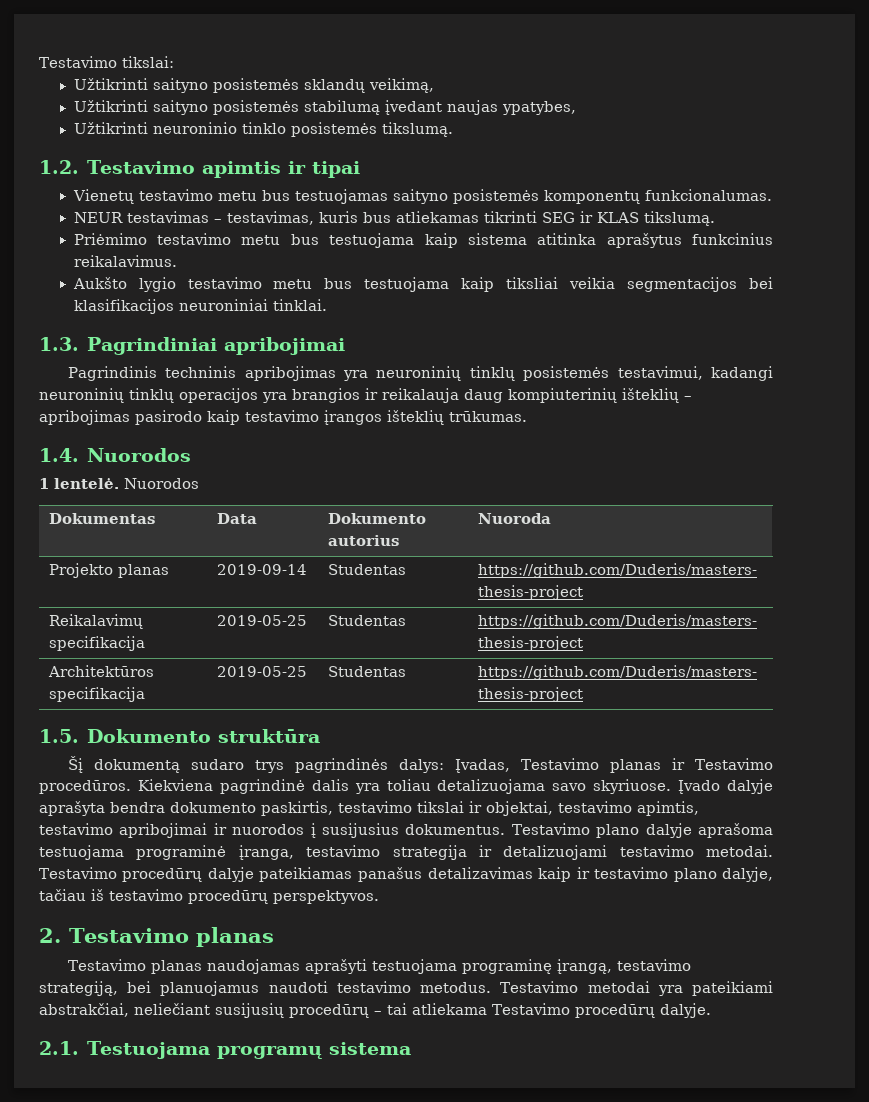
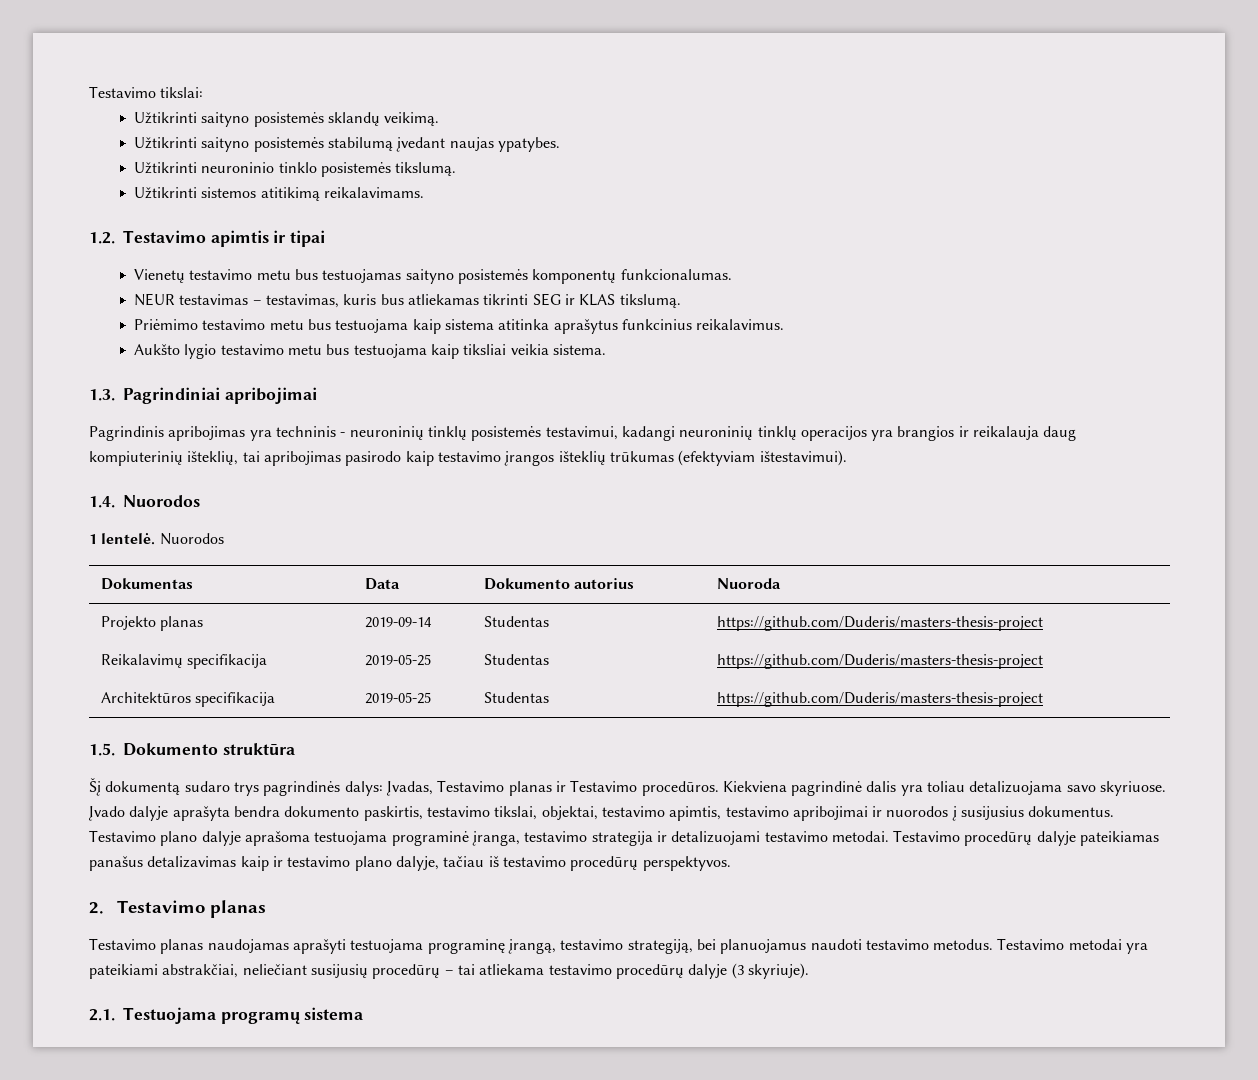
[368,78,434,93] veikimą, -> [384,112,440,126] veikimą.
[501,101,576,115] ypatybes, -> [498,137,561,152] ypatybes.
(453, 129) none -> [134,187,425,201] // Užtikrinti sistemos atitikimą reikalavimams.
[627,277,774,292] [73,299,327,314] segmentacijos bei klasifikacijos neuroniniai tinklai. -> [553,344,607,355] sistema.
[165,366,237,378] techninis -> (164, 433) none
(369, 375) none -> [275,426,346,437] techninis -
[622,388,692,403] išteklių – -> [187,451,260,465] išteklių, tai
[449,411,527,422] trūkumas. -> [609,450,847,466] trūkumas (efektyviam ištestavimui).
[417,801,482,813] tikslai ir -> [494,806,538,820] tikslai,
[492,1003,711,1018] Testavimo procedūrų dalyje. -> [548,963,809,979] testavimo procedūrų dalyje (3 skyriuje).

